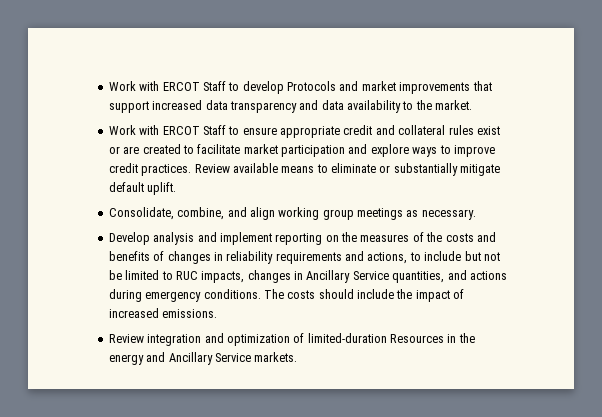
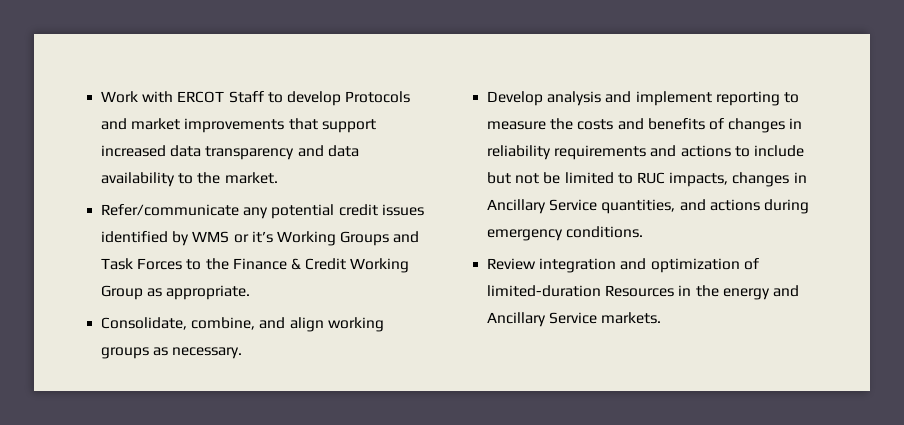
[108,125,500,138] [108,144,495,157] [108,163,501,176] [108,182,177,195] Work with ERCOT Staff to ensure appropriate credit and collateral rules exist or are created to facilitate market participation and explore ways to improve credit practices. Review available means to eliminate or substantially mitigate default uplift. -> [101,204,424,219] [101,231,420,246] [101,258,410,273] [101,285,251,300] Refer/communicate any potential credit issues identified by WMS or it’s Working Groups and Task Forces to the Finance & Credit Working Group as appropriate.
[322,208,403,220] group meetings -> [101,347,150,359] groups
[325,232,424,242] on the measures of -> [783,92,799,103] [487,121,547,130] to measure
[367,252,408,264] actions, -> [680,145,731,157] actions
[263,289,465,302] [108,308,218,318] The costs should include the impact of increased emissions. -> (644, 232) none

